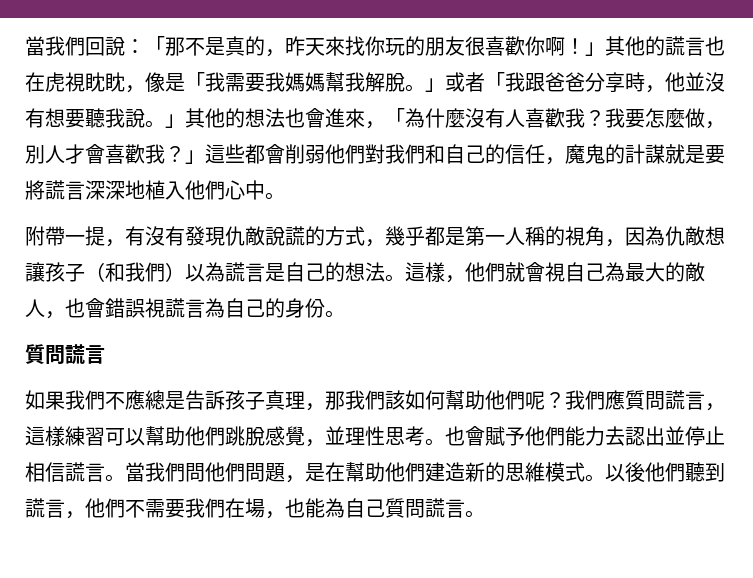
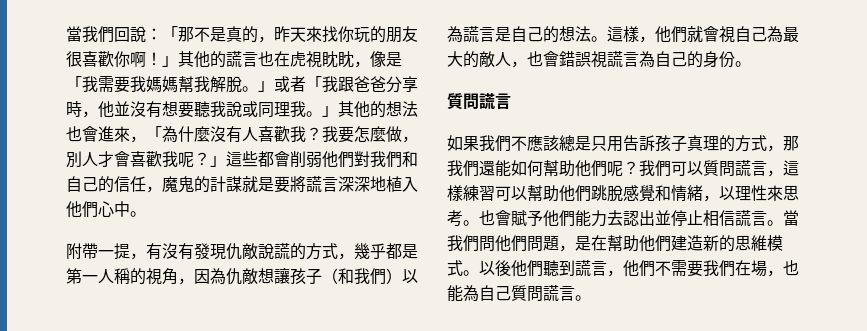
(145, 118) none -> [242,101,306,118] 或同理我
(165, 154) none -> [178,152,194,168] 呢
[145,390,185,410] 總是 -> [543,135,623,152] 該總是只用
(305, 400) none -> [719,135,767,152] 的方式
[385,390,405,410] 該 -> [479,160,511,177] 還能
[605,390,625,410] 應 -> [671,161,703,176] 可以
[305,426,385,447] ，並理性 -> [655,185,783,202] 和情緒，以理性來

